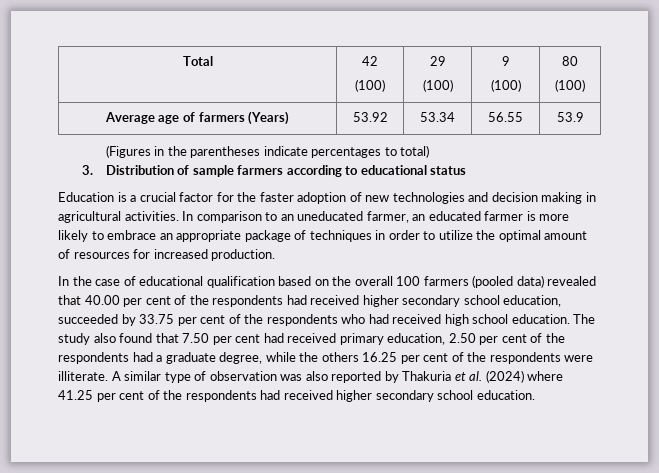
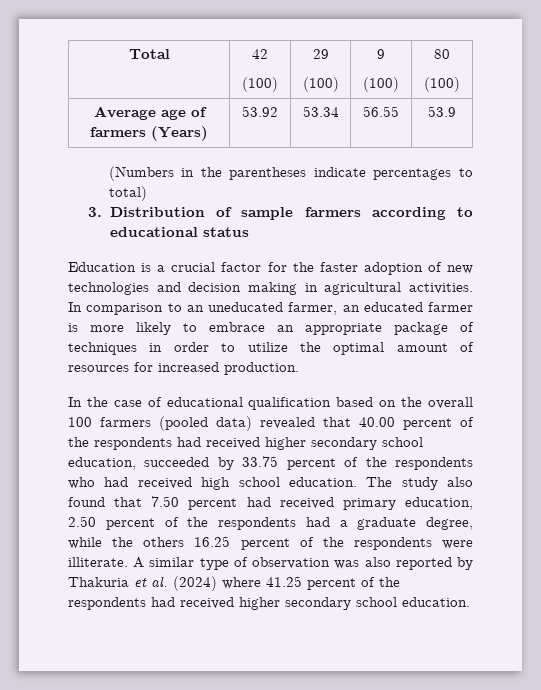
[105,145,151,158] (Figures -> [108,166,174,181] (Numbers
[123,296,171,307] per cent -> [403,418,452,430] percent
[177,315,226,326] per cent -> [286,458,336,470] percent
[212,334,261,345] per cent -> [188,498,238,510] percent
[479,334,527,345] per cent -> [105,518,155,530] percent
[400,353,449,364] per cent -> [240,538,290,550] percent
[96,391,145,402] per cent -> [307,578,356,590] percent

